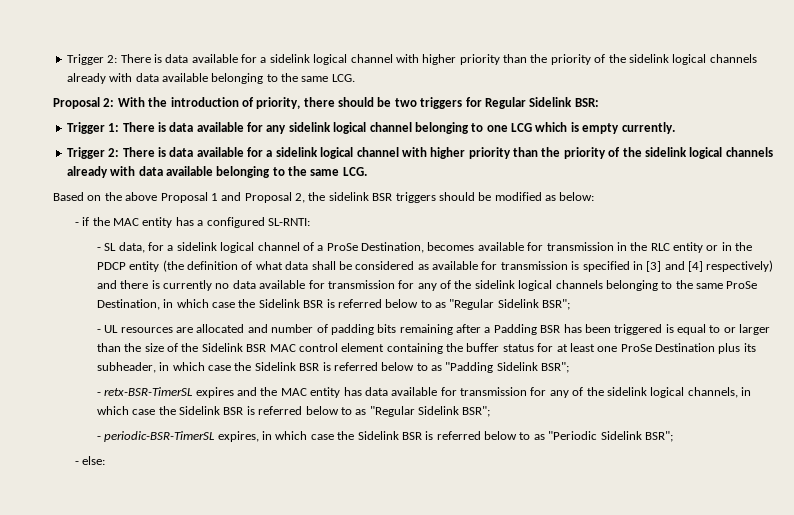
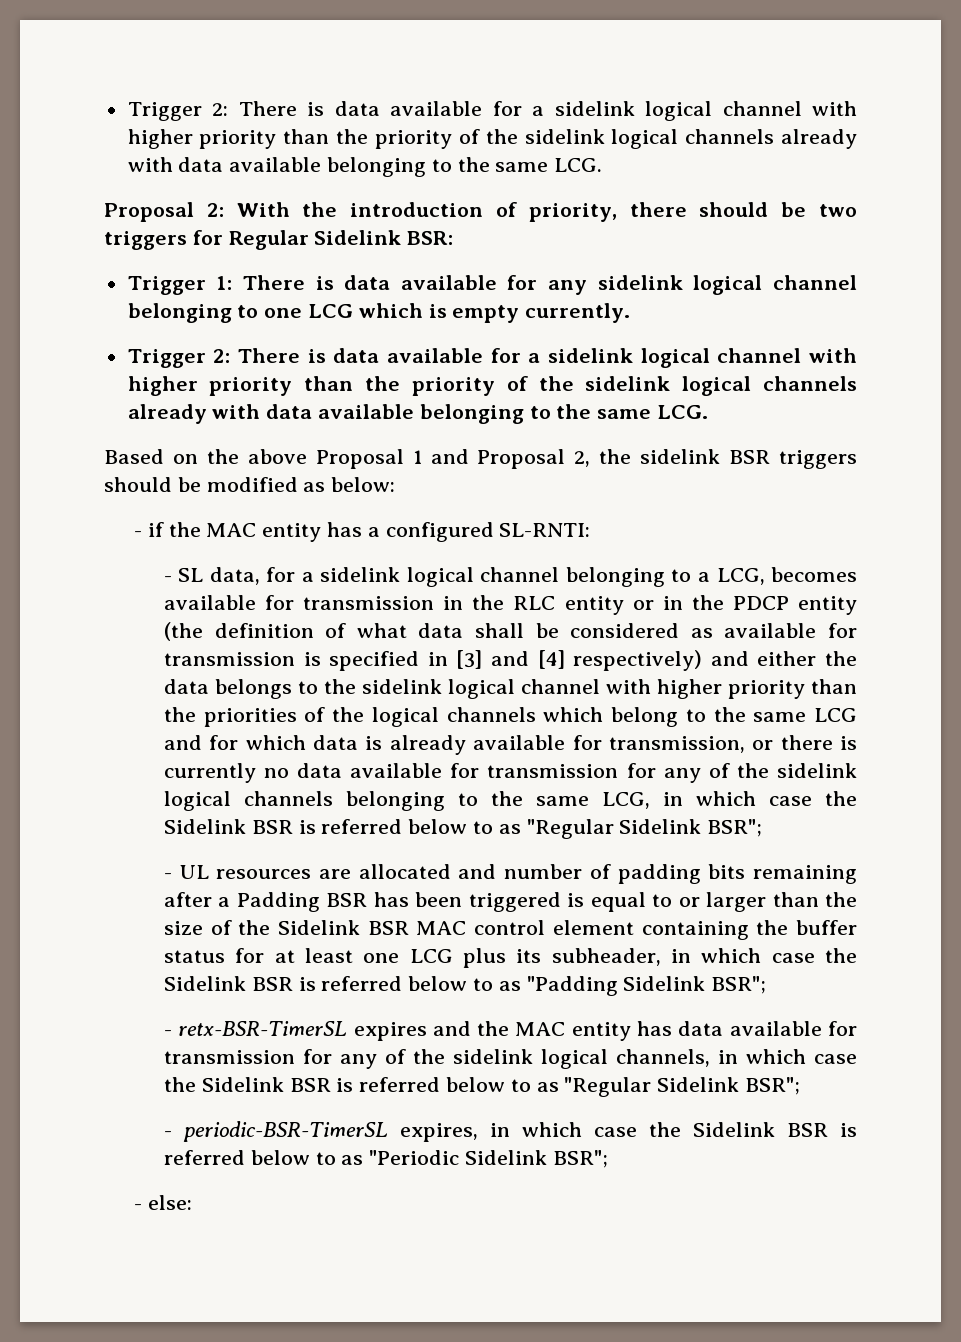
[302,242,425,253] of a ProSe Destination, -> [565,567,765,587] belonging to a LCG,
(117, 284) none -> [757,651,857,666] [163,679,857,699] [163,707,858,727] [163,735,774,755] either the data belongs to the sidelink logical channel with higher priority than the priorities of the logical channels which belong to the same LCG and for which data is already available for transmission, or
[726,281,758,289] [96,299,160,310] ProSe Destination, -> [601,792,650,809] LCG,
[620,343,716,352] ProSe Destination -> [409,949,453,963] LCG

